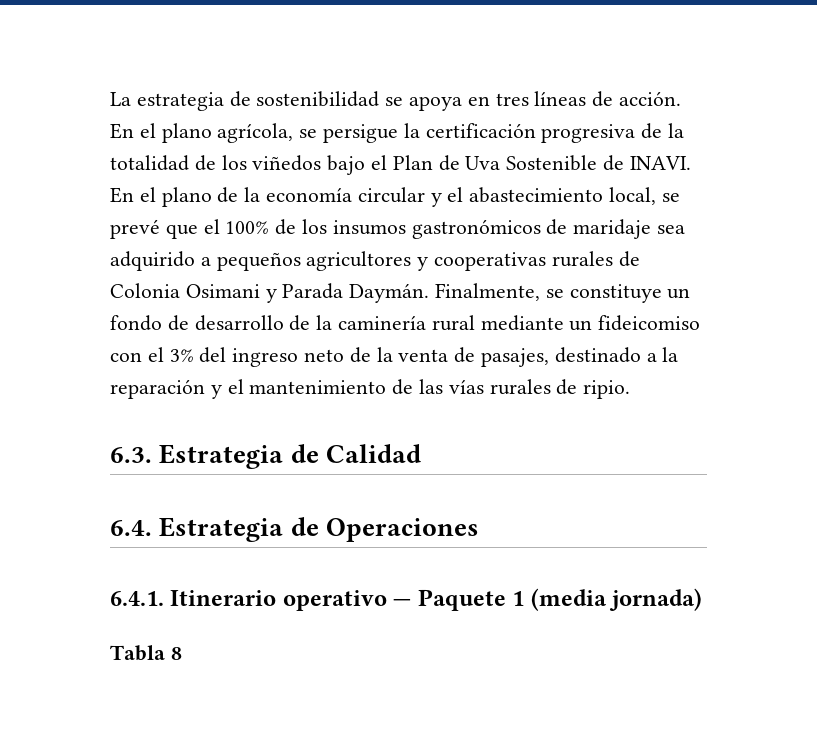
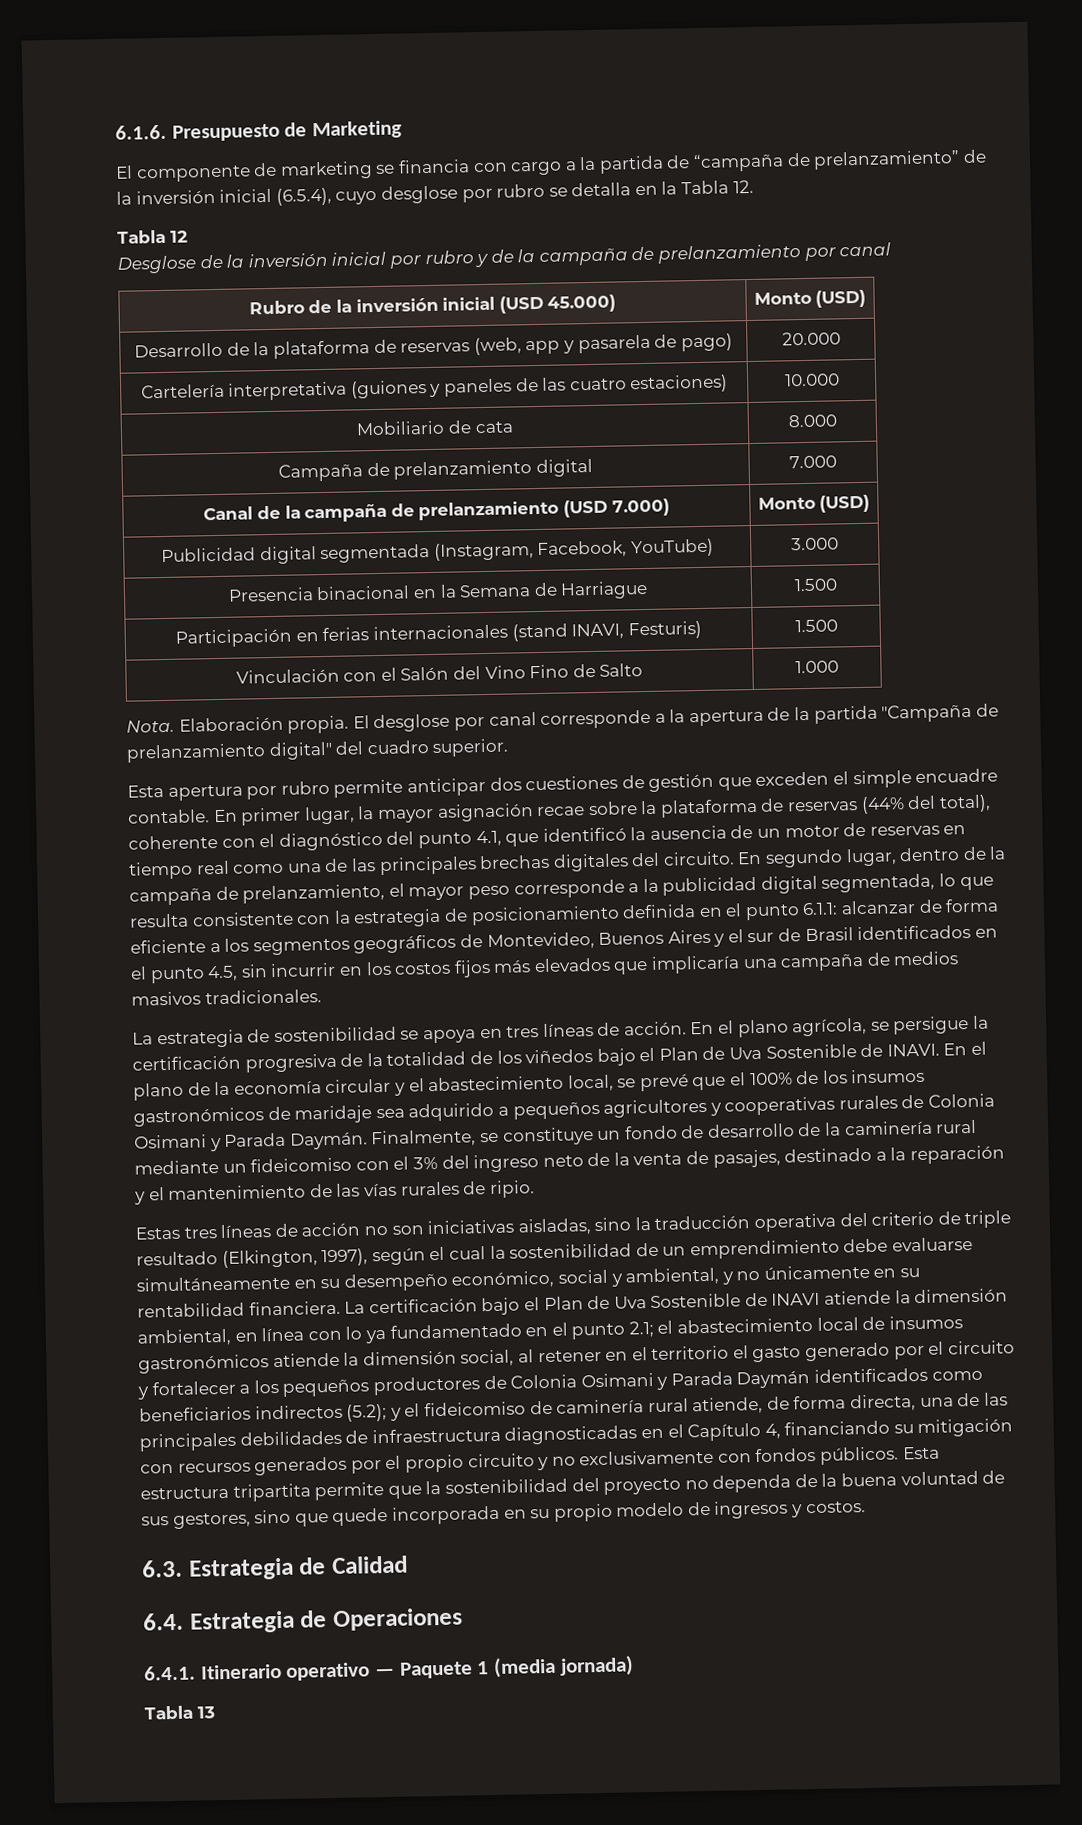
(110, 99) none -> [115,120,403,142] [115,149,987,183] [116,179,754,206] [117,229,188,244] [117,242,892,274] [248,294,617,315] [753,289,867,308] [134,333,733,359] [781,331,841,346] [140,374,729,401] [783,373,840,387] [356,420,514,436] [787,414,837,428] [278,458,593,482] [789,455,837,469] [203,498,670,523] [757,494,871,513] [161,538,714,565] [791,537,839,551] [227,580,649,602] [793,578,838,592] [175,620,702,648] [794,619,838,633] [235,663,644,684] [795,660,839,674] [126,703,999,734] [126,738,510,763] [127,768,999,801] [128,794,991,826] [128,822,967,851] [128,846,1007,880] [129,873,994,906] [129,898,1000,928] [130,924,998,956] [130,951,960,984] [131,989,322,1006] 6.1.6. Presupuesto de Marketing // El componente de marketing se financia con cargo a la partida de “campaña de prelanzamiento” de la inversión inicial (6.5.4), cuyo desglose por rubro se detalla en la Tabla 12. // Tabla 12 // Desglose de la inversión inicial por rubro y de la campaña de prelanzamiento por canal // Rubro de la inversión inicial (USD 45.000) | Monto (USD) // Desarrollo de la plataforma de reservas (web, app y pasarela de pago) | 20.000 // Cartelería interpretativa (guiones y paneles de las cuatro estaciones) | 10.000 // Mobiliario de cata | 8.000 // Campaña de prelanzamiento digital | 7.000 // Canal de la campaña de prelanzamiento (USD 7.000) | Monto (USD) // Publicidad digital segmentada (Instagram, Facebook, YouTube) | 3.000 // Presencia binacional en la Semana de Harriague | 1.500 // Participación en ferias internacionales (stand INAVI, Festuris) | 1.500 // Vinculación con el Salón del Vino Fino de Salto | 1.000 // Nota. Elaboración propia. El desglose por canal corresponde a la apertura de la partida "Campaña de prelanzamiento digital" del cuadro superior. // Esta apertura por rubro permite anticipar dos cuestiones de gestión que exceden el simple encuadre contable. En primer lugar, la mayor asignación recae sobre la plataforma de reservas (44% del total), coherente con el diagnóstico del punto 4.1, que identificó la ausencia de un motor de reservas en tiempo real como una de las principales brechas digitales del circuito. En segundo lugar, dentro de la campaña de prelanzamiento, el mayor peso corresponde a la publicidad digital segmentada, lo que resulta consistente con la estrategia de posicionamiento definida en el punto 6.1.1: alcanzar de forma eficiente a los segmentos geográficos de Montevideo, Buenos Aires y el sur de Brasil identificados en el punto 4.5, sin incurrir en los costos fijos más elevados que implicaría una campaña de medios masivos tradicionales. //
(631, 389) none -> [135,1210,1012,1240] [136,1236,974,1269] [136,1264,921,1292] [137,1288,1009,1318] [137,1315,963,1347] [138,1340,1015,1374] [137,1367,983,1400] [139,1392,1008,1422] [139,1418,1014,1452] [140,1446,940,1476] [140,1470,1006,1502] [141,1500,866,1529] // Estas tres líneas de acción no son iniciativas aisladas, sino la traducción operativa del criterio de triple resultado (Elkington, 1997), según el cual la sostenibilidad de un emprendimiento debe evaluarse simultáneamente en su desempeño económico, social y ambiental, y no únicamente en su rentabilidad financiera. La certificación bajo el Plan de Uva Sostenible de INAVI atiende la dimensión ambiental, en línea con lo ya fundamentado en el punto 2.1; el abastecimiento local de insumos gastronómicos atiende la dimensión social, al retener en el territorio el gasto generado por el circuito y fortalecer a los pequeños productores de Colonia Osimani y Parada Daymán identificados como beneficiarios indirectos (5.2); y el fideicomiso de caminería rural atiende, de forma directa, una de las principales debilidades de infraestructura diagnosticadas en el Capítulo 4, financiando su mitigación con recursos generados por el propio circuito y no exclusivamente con fondos públicos. Esta estructura tripartita permite que la sostenibilidad del proyecto no dependa de la buena voluntad de sus gestores, sino que quede incorporada en su propio modelo de ingresos y costos.
[170,647,182,660] 8 -> [196,1706,215,1719] 13

